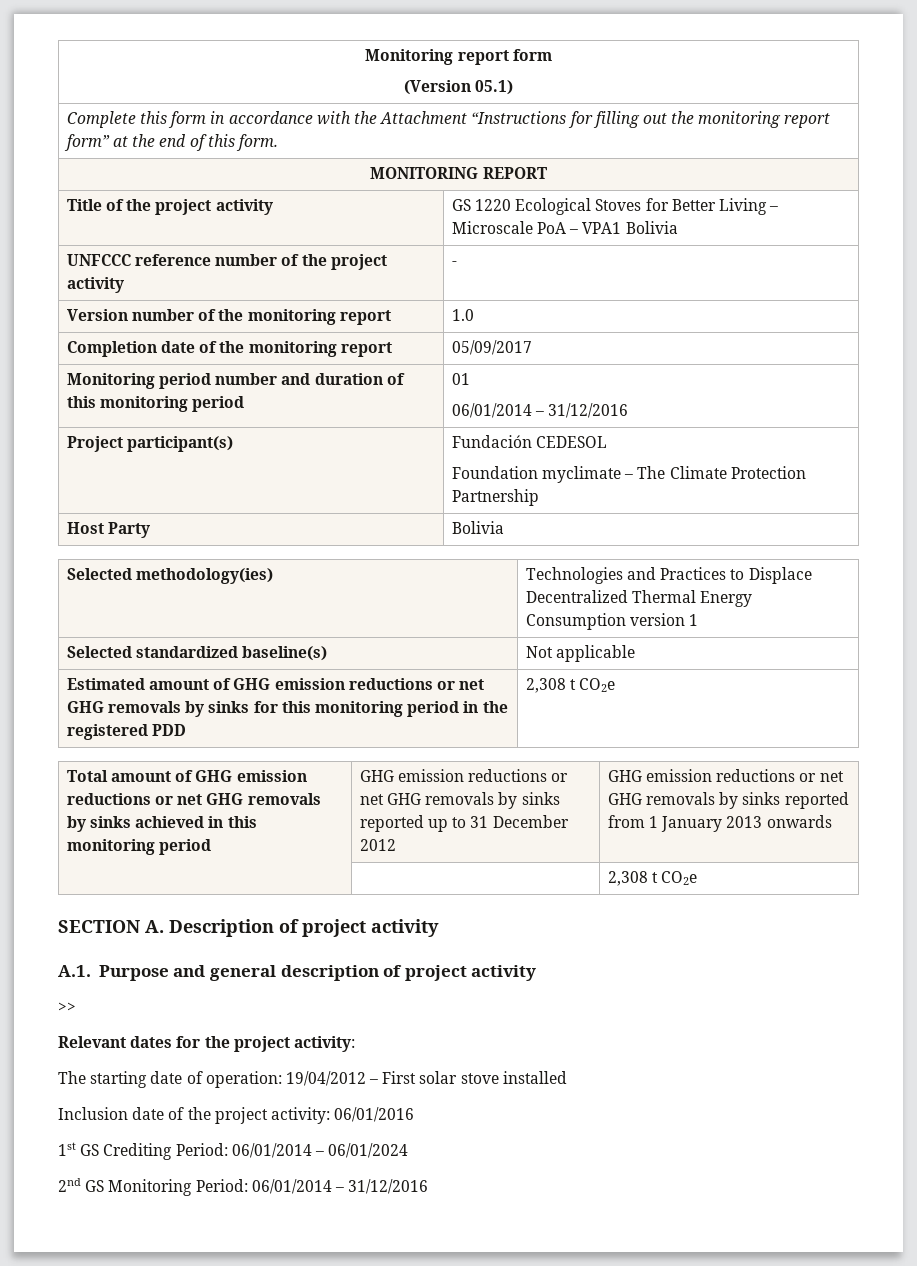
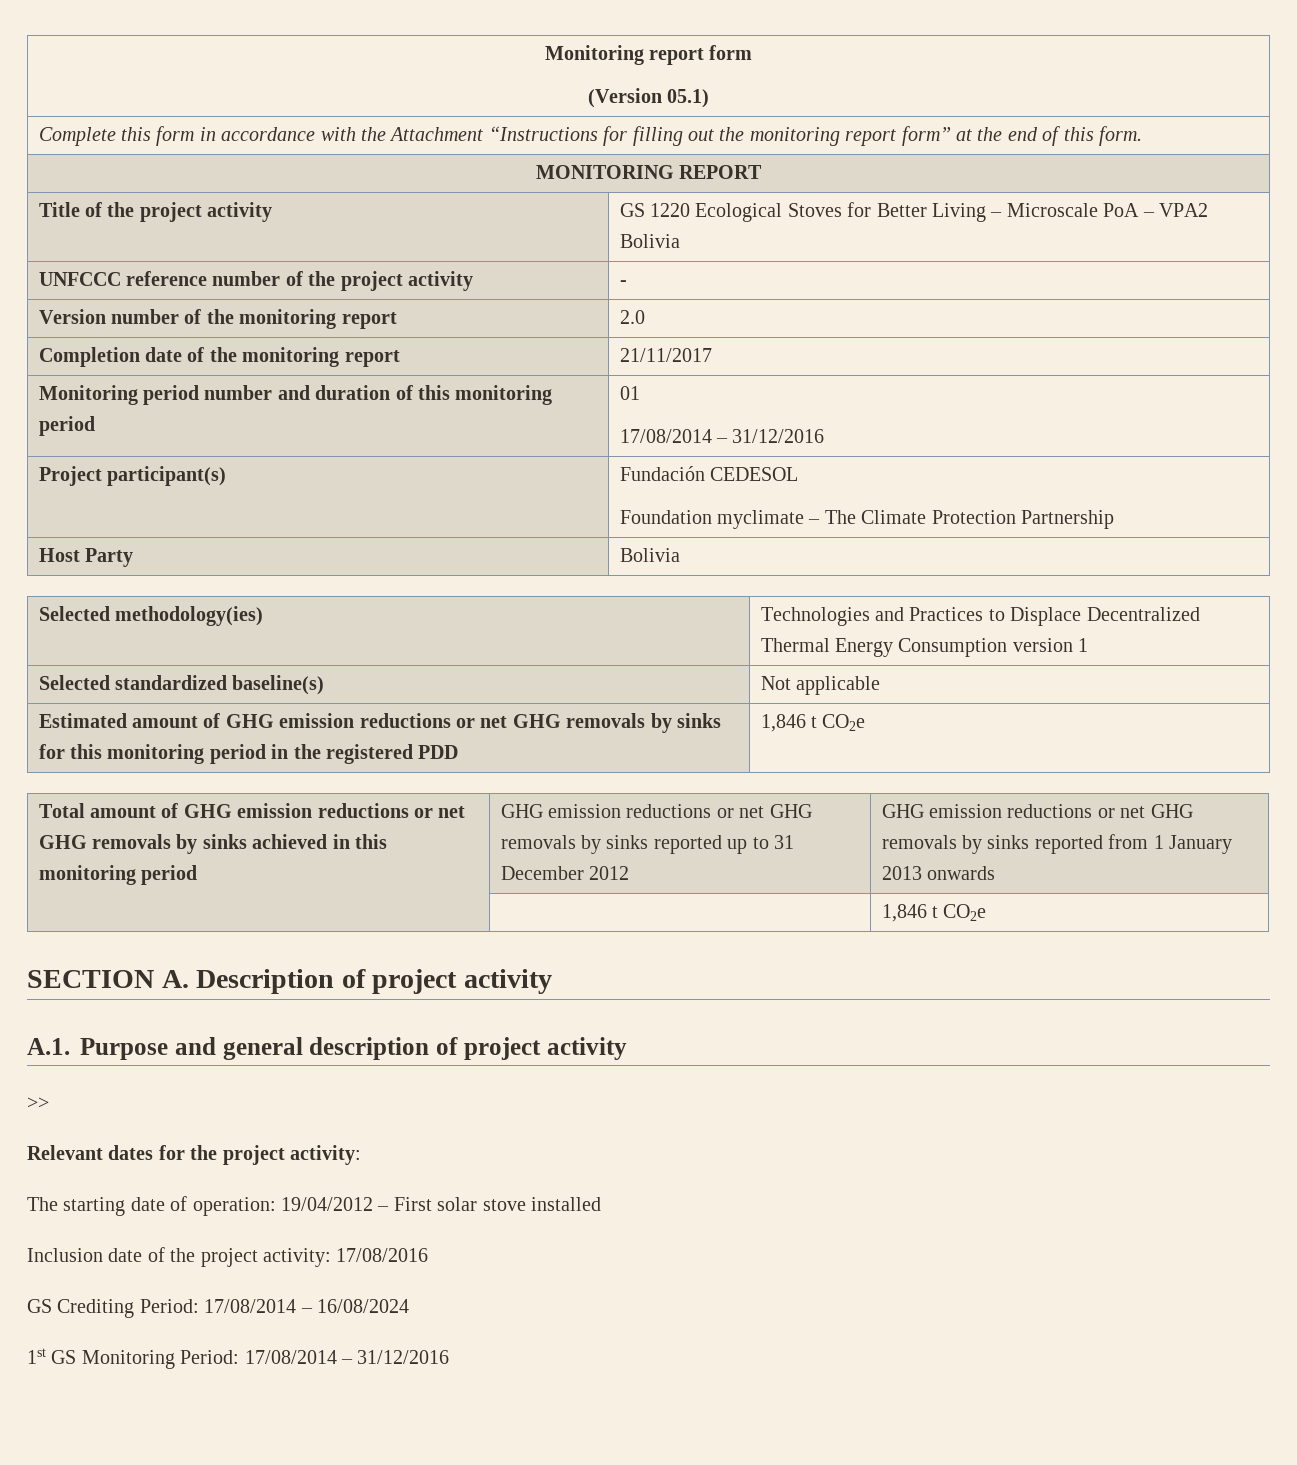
[582,222,622,234] VPA1 -> [1159,203,1209,217] VPA2
[451,309,474,321] 1.0 -> [619,310,645,324] 2.0
[451,340,532,355] 05/09/2017 -> [619,348,712,362] 21/11/2017
[451,403,532,418] 06/01/2014 -> [619,429,712,443] 17/08/2014
[525,678,566,693] 2,308 -> [760,714,806,732] 1,846
[607,871,648,886] 2,308 -> [881,904,927,922] 1,846
[334,1107,415,1122] [58,1142,409,1160] [58,1178,81,1192] 06/01/2016 // 1st GS Crediting Period: 06/01/2014 – 06/01/2024 // 2nd -> [336,1248,429,1262] [27,1299,409,1318] [27,1348,46,1364] 17/08/2016 // GS Crediting Period: 17/08/2014 – 16/08/2024 // 1st
[251,1179,332,1194] 06/01/2014 -> [244,1350,337,1364] 17/08/2014

